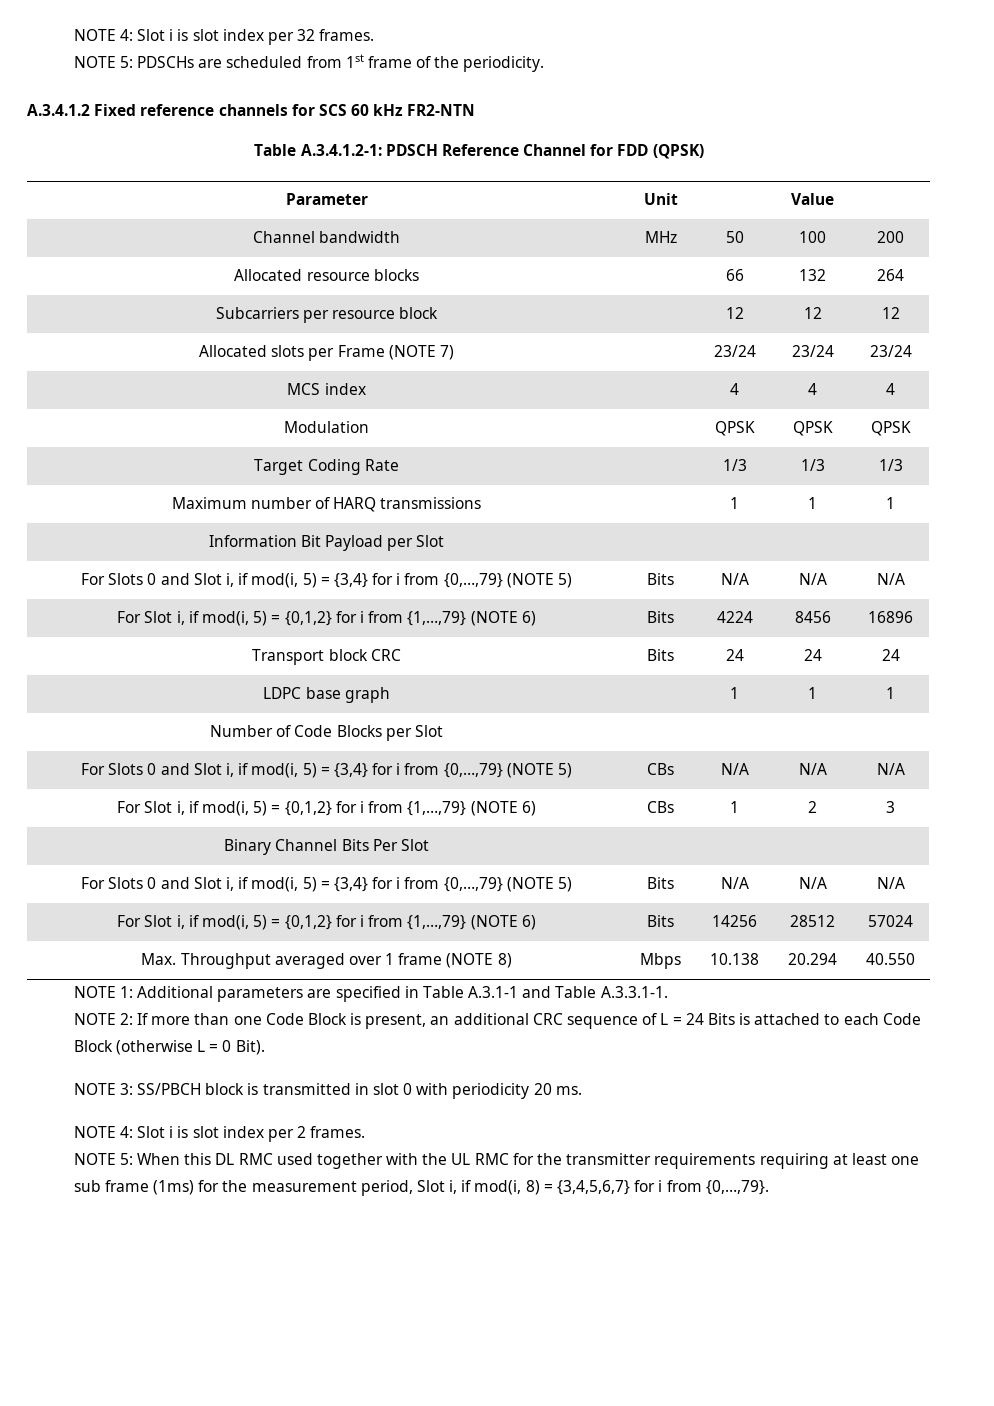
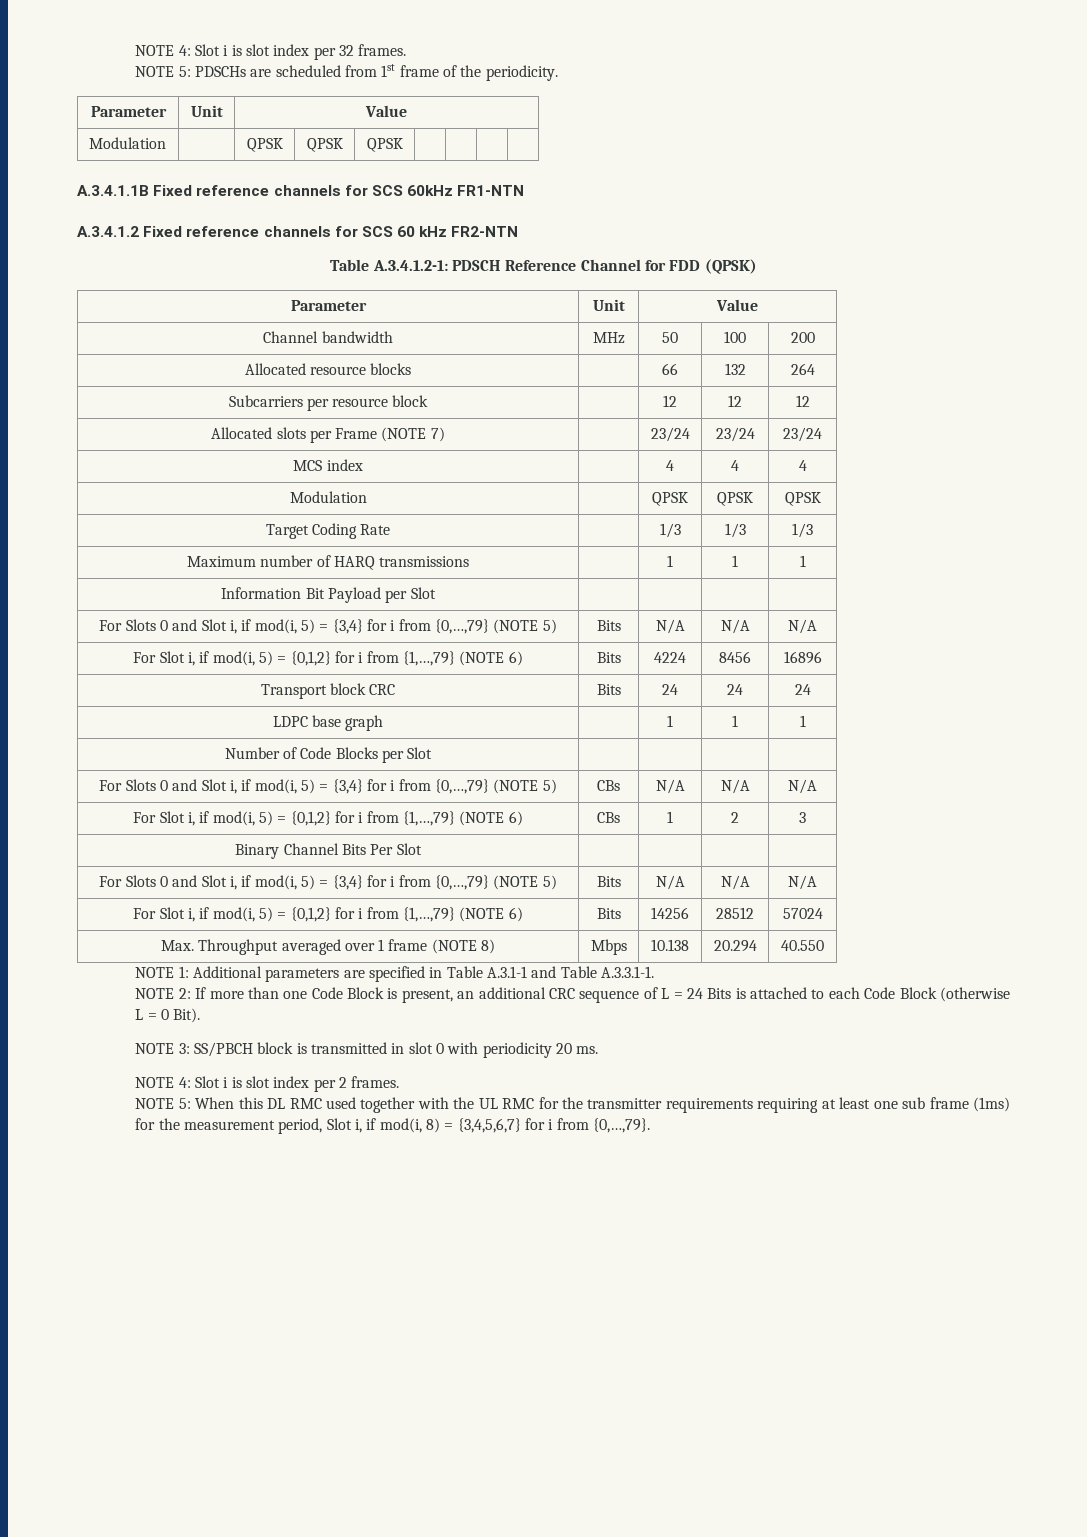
(545, 64) none -> [90,106,167,117] [190,105,223,117] [365,105,408,117] [88,137,166,149] [246,138,283,152] [306,138,343,152] [366,138,403,152] [77,185,525,196] // Parameter | Unit | Value // Modulation | | QPSK | QPSK | QPSK | | | | // A.3.4.1.1B Fixed reference channels for SCS 60kHz FR1-NTN

